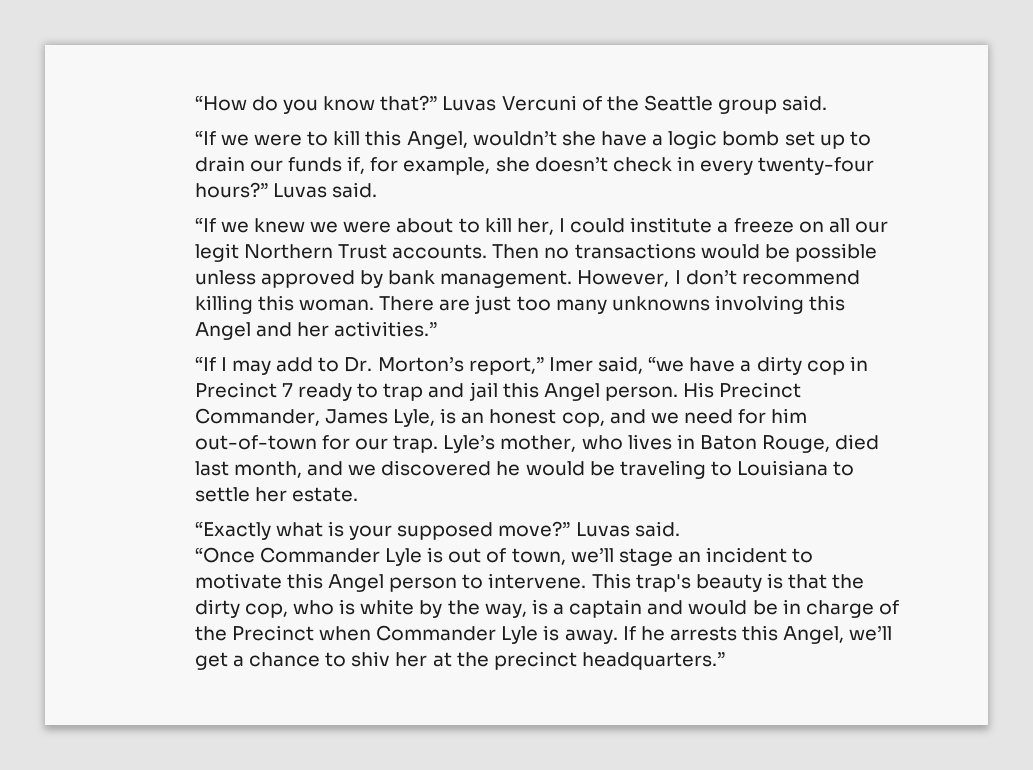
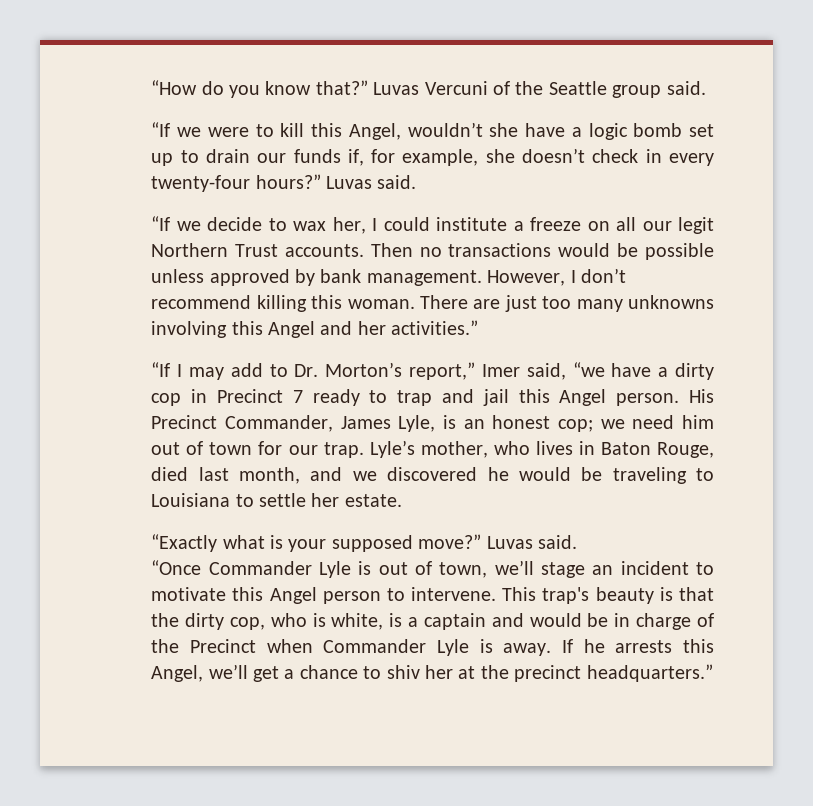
[254,217,512,233] knew we were about to kill -> [207,217,327,231] decide to wax
[561,408,808,427] [194,435,317,450] cop, and we need for him out-of-town -> [557,415,714,432] [151,441,253,455] cop; we need him out of town
[360,599,527,618] white by the way, -> [331,613,384,630] white,

